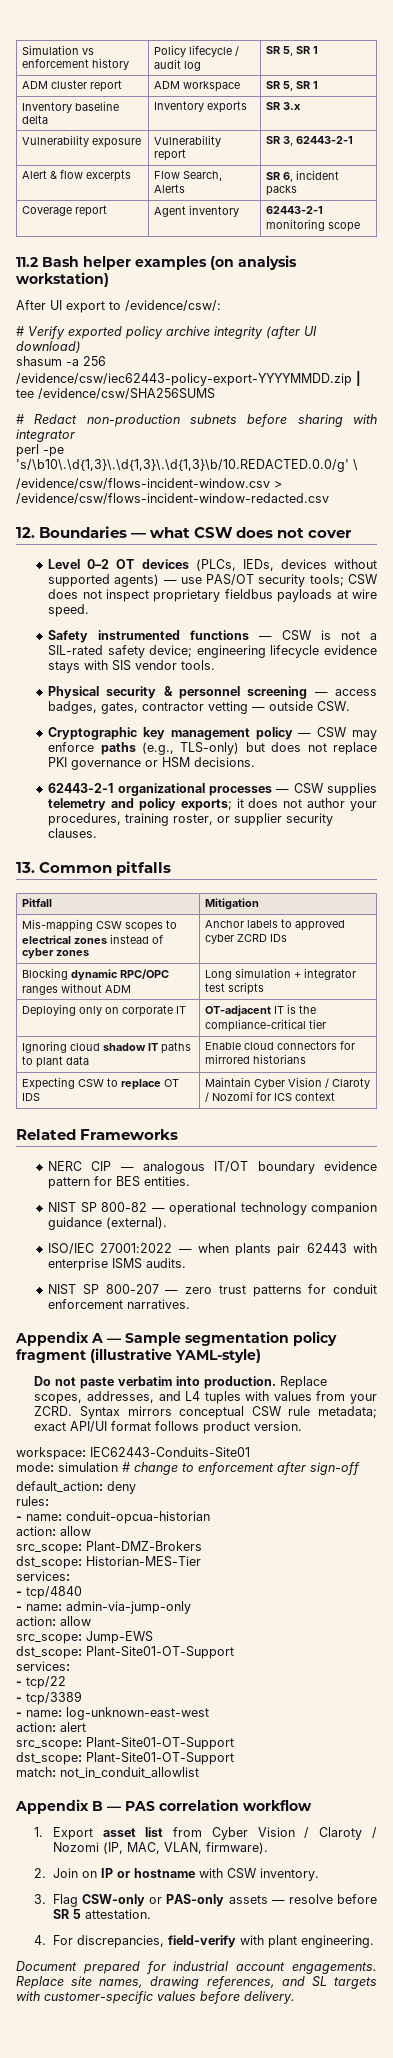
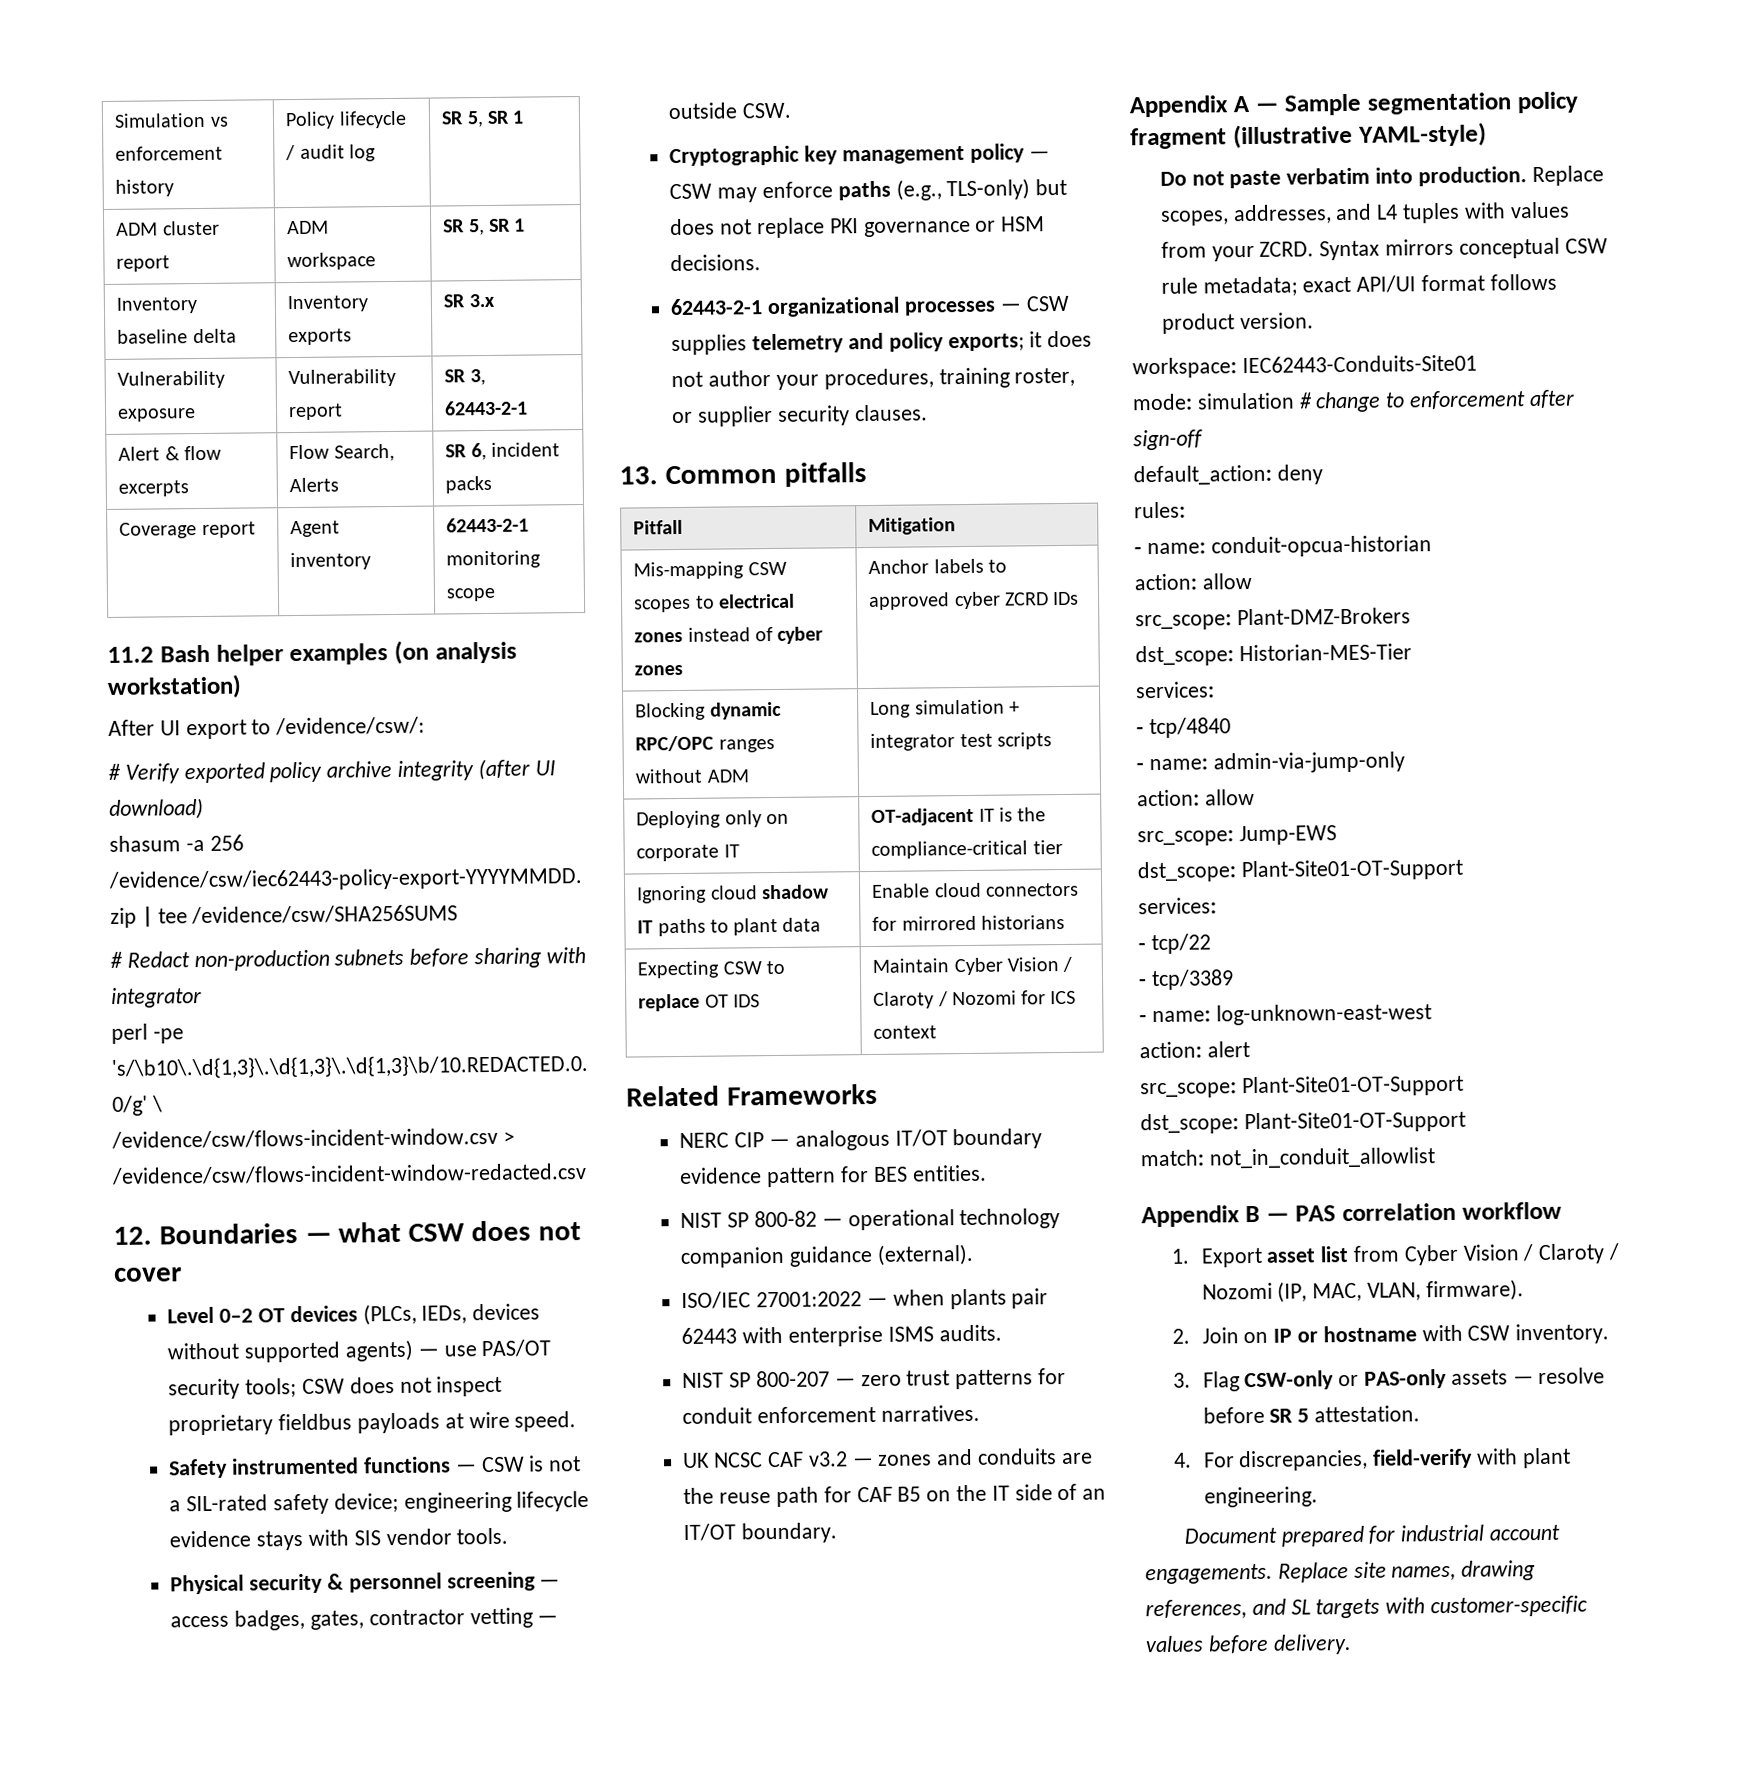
(191, 1304) none -> [682,1448,1093,1468] [683,1483,1107,1508] [683,1522,838,1544] // UK NCSC CAF v3.2 — zones and conduits are the reuse path for CAF B5 on the IT side of an IT/OT boundary.

